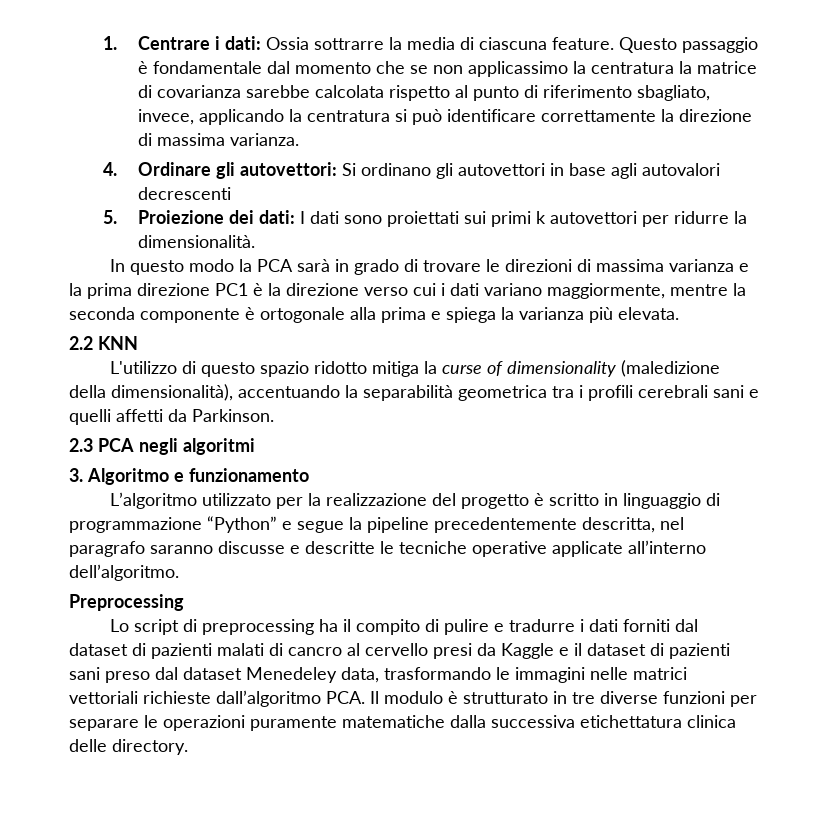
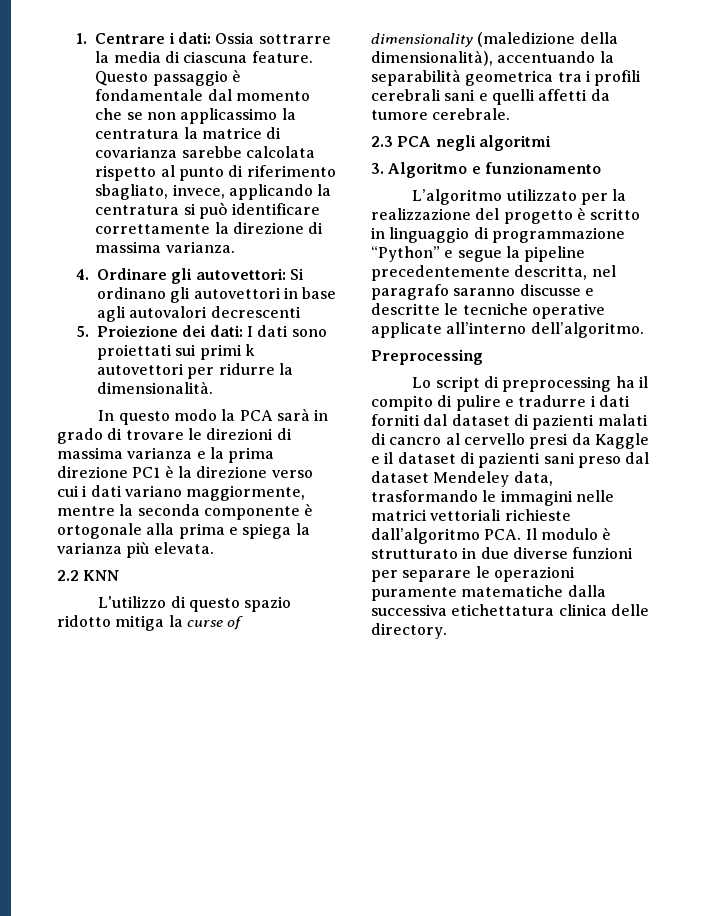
[192,409,274,422] Parkinson. -> [371,108,511,120] tumore cerebrale.
[246,667,337,683] Menedeley -> [433,471,510,487] Mendeley
[572,692,595,704] tre -> [480,547,509,559] due

